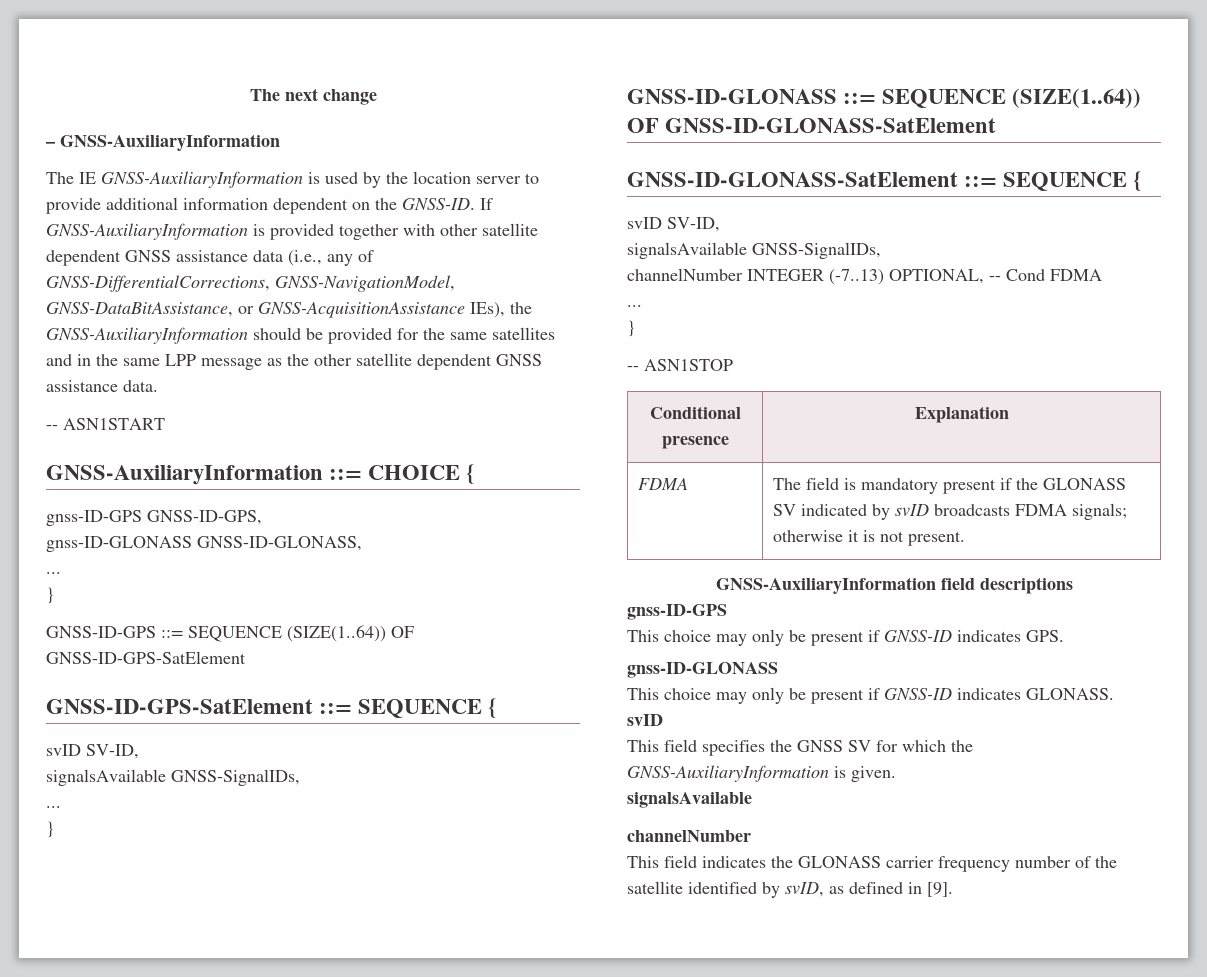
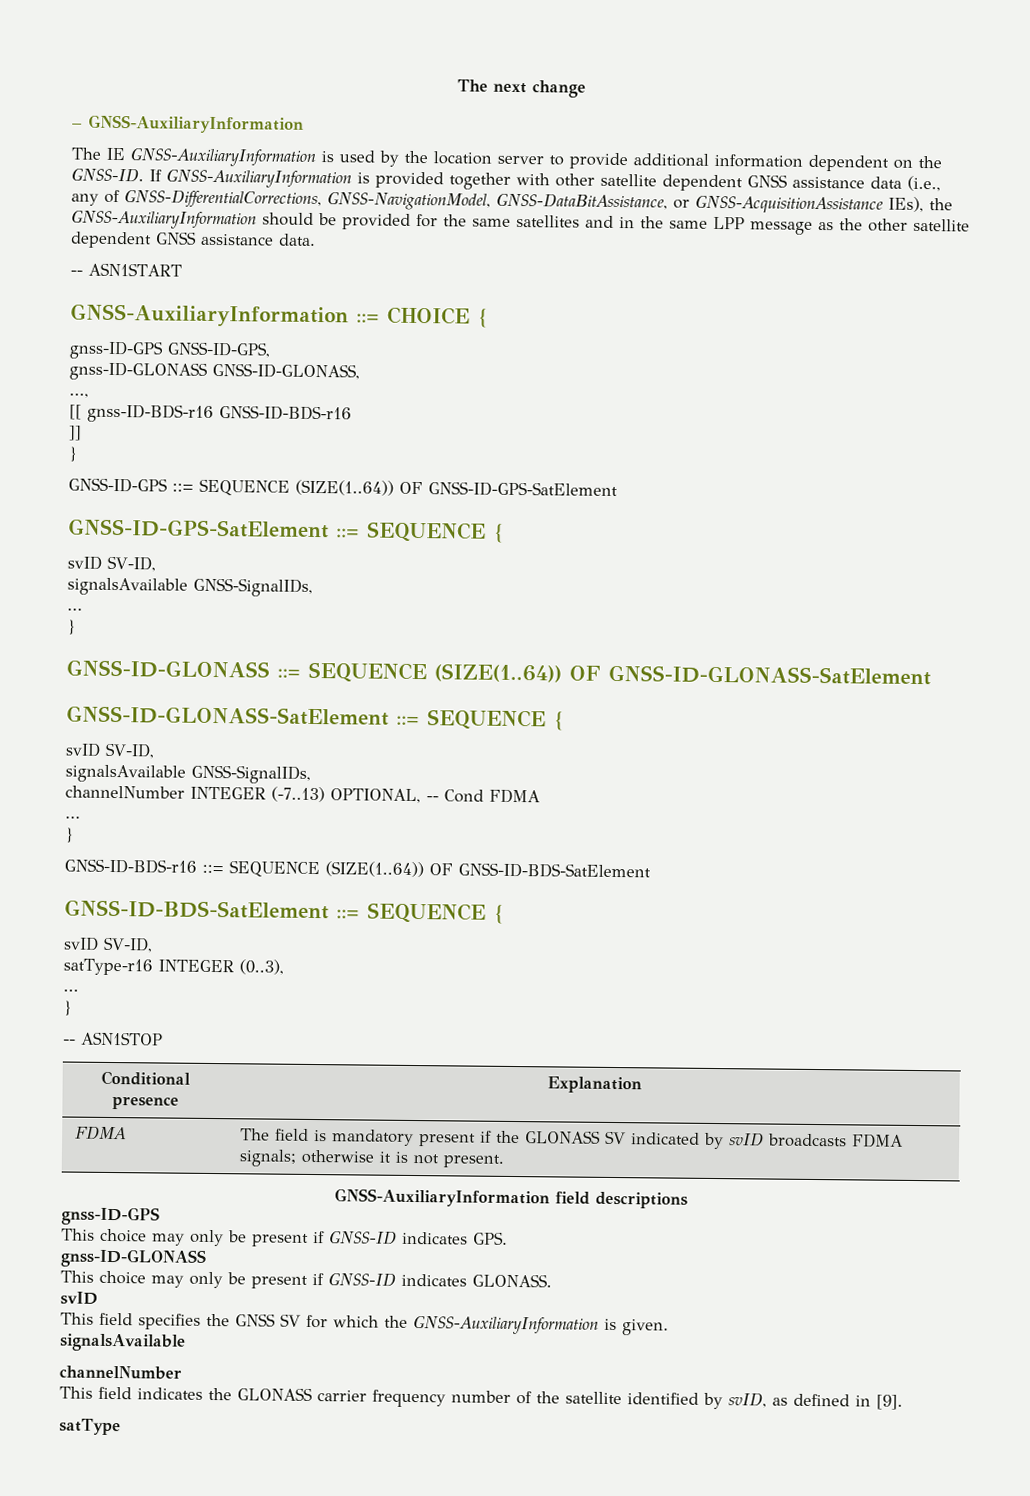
[46,572,61,574] ... -> [69,392,89,398] [69,403,352,423] [69,425,82,441] ..., // [[ gnss-ID-BDS-r16 GNSS-ID-BDS-r16 // ]]
(636, 328) none -> [64,858,651,879] [64,899,506,924] [63,936,153,953] [63,958,284,976] [63,988,79,992] [63,1000,72,1016] // GNSS-ID-BDS-r16 ::= SEQUENCE (SIZE(1..64)) OF GNSS-ID-BDS-SatElement // GNSS-ID-BDS-SatElement ::= SEQUENCE { // svID SV-ID, // satType-r16 INTEGER (0..3), // ... // }
(953, 889) none -> [59,1418,121,1436] // satType

